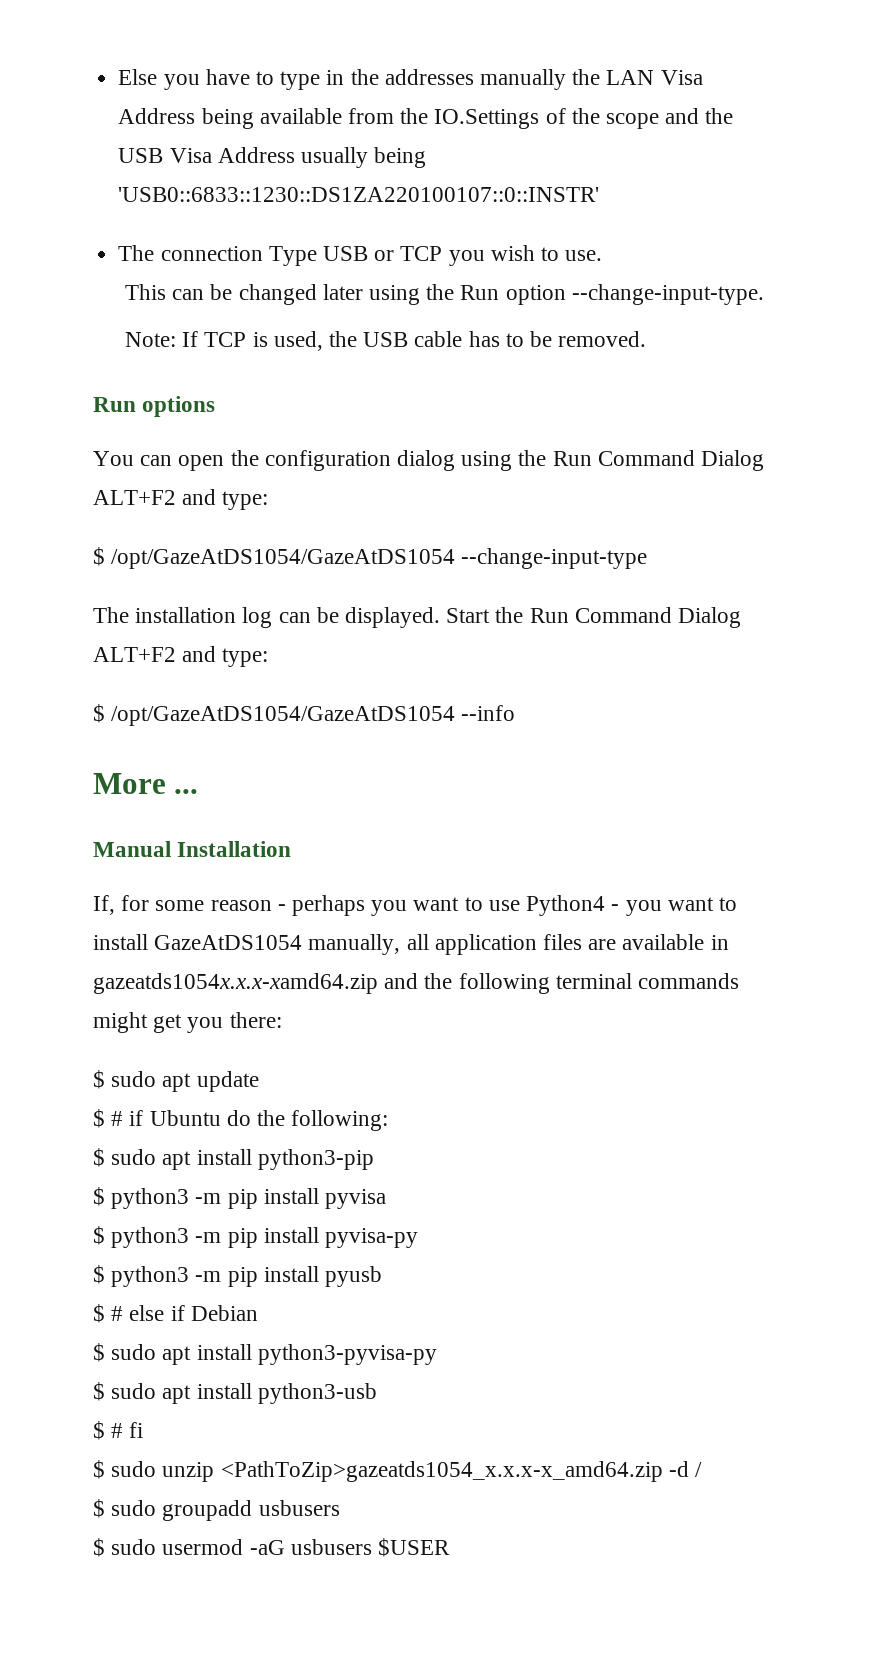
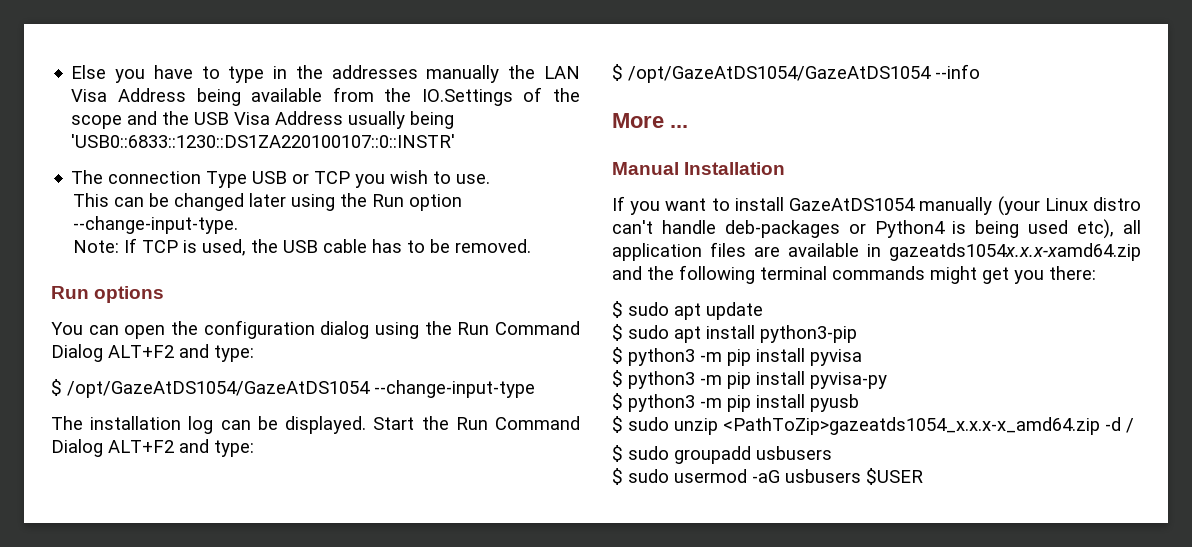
[93,895,620,916] If, for some reason - perhaps you want to use Python4 - -> [612,196,625,211] If
[308,934,401,955] manually, -> [919,196,1141,216] [612,219,1115,239] manually (your Linux distro can't handle deb-packages or Python4 is being used etc),
[93,1109,389,1131] // $ # if Ubuntu do the following: -> (763, 311) none
[93,1304,258,1323] [93,1343,437,1365] [93,1382,377,1404] [93,1421,144,1440] // $ # else if Debian // $ sudo apt install python3-pyvisa-py // $ sudo apt install python3-usb // $ # fi -> (859, 403) none

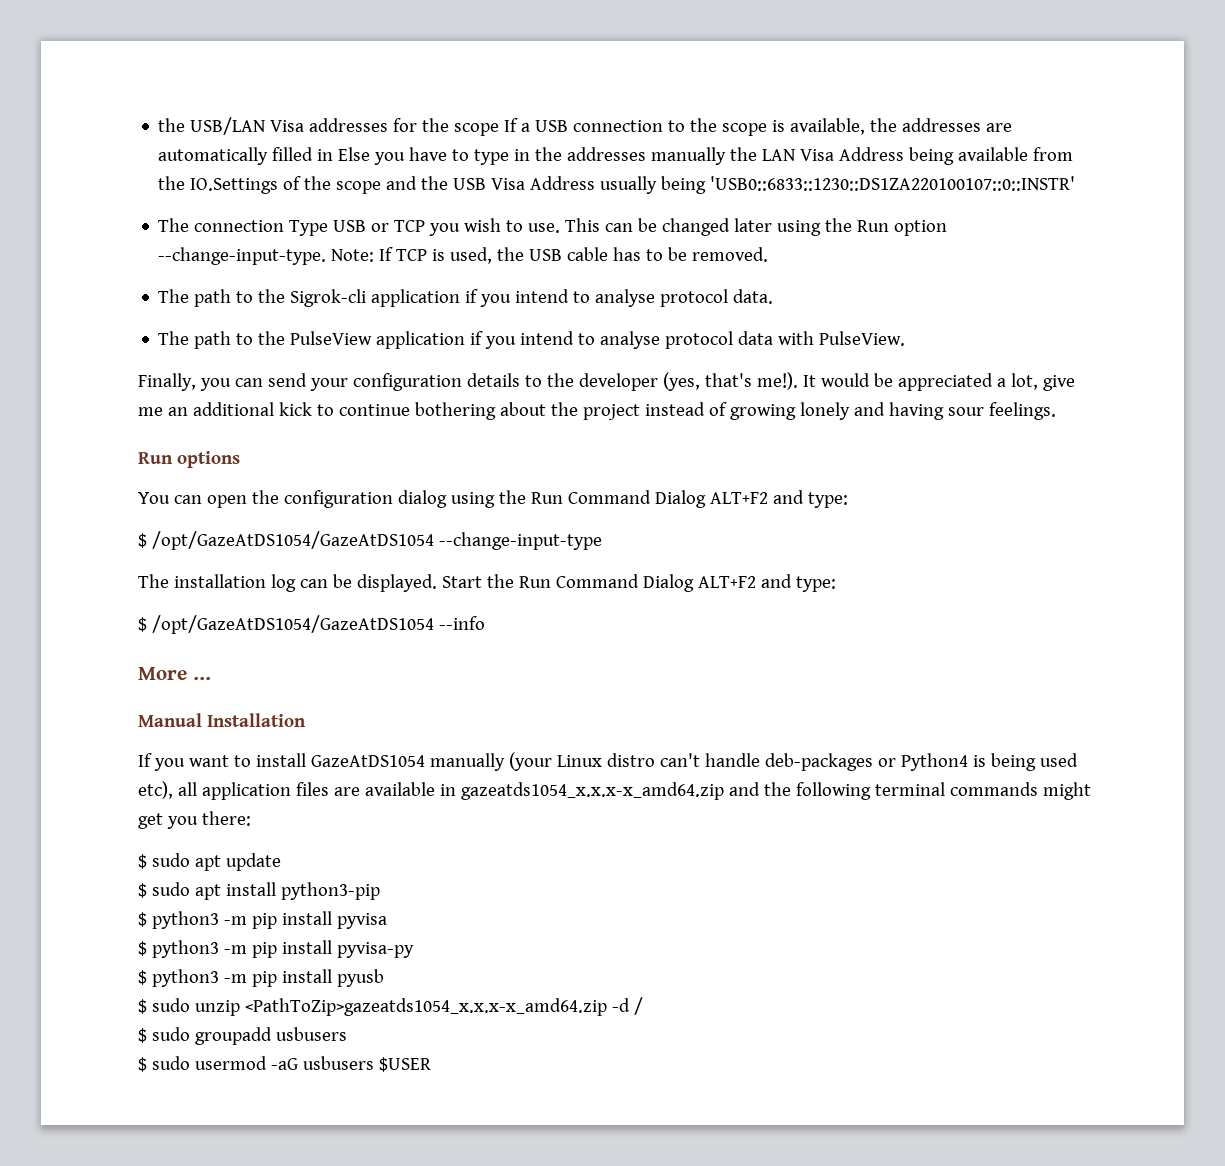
(71, 72) none -> [158,117,1013,136] [158,147,334,165] the USB/LAN Visa addresses for the scope If a USB connection to the scope is available, the addresses are automatically filled in
(491, 179) // -> (561, 228) none
(239, 225) // -> (327, 256) none
(532, 246) none -> [158,289,774,307] [158,331,906,349] [138,372,1075,391] [138,402,1056,420] // The path to the Sigrok-cli application if you intend to analyse protocol data. // The path to the PulseView application if you intend to analyse protocol data with PulseView. // Finally, you can send your configuration details to the developer (yes, that's me!). It would be appreciated a lot, give me an additional kick to continue bothering about the project instead of growing lonely and having sour feelings.
[889,243,1141,261] gazeatds1054x.x.x-xamd64.zip -> [460,782,724,800] gazeatds1054_x.x.x-x_amd64.zip

